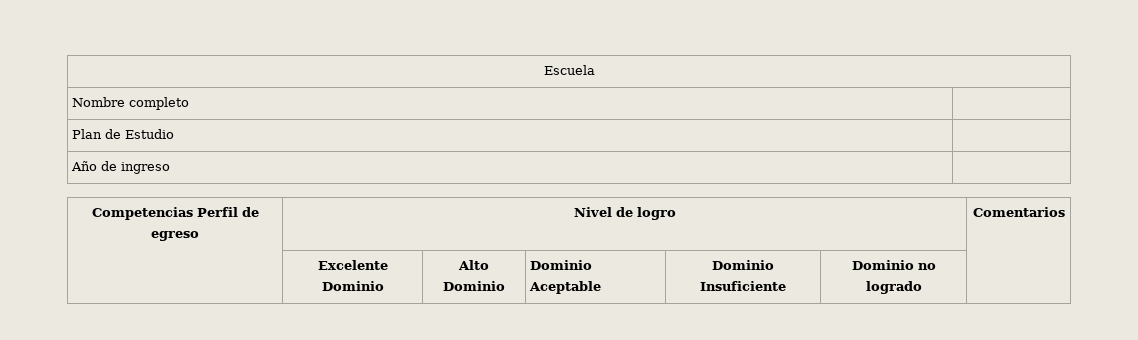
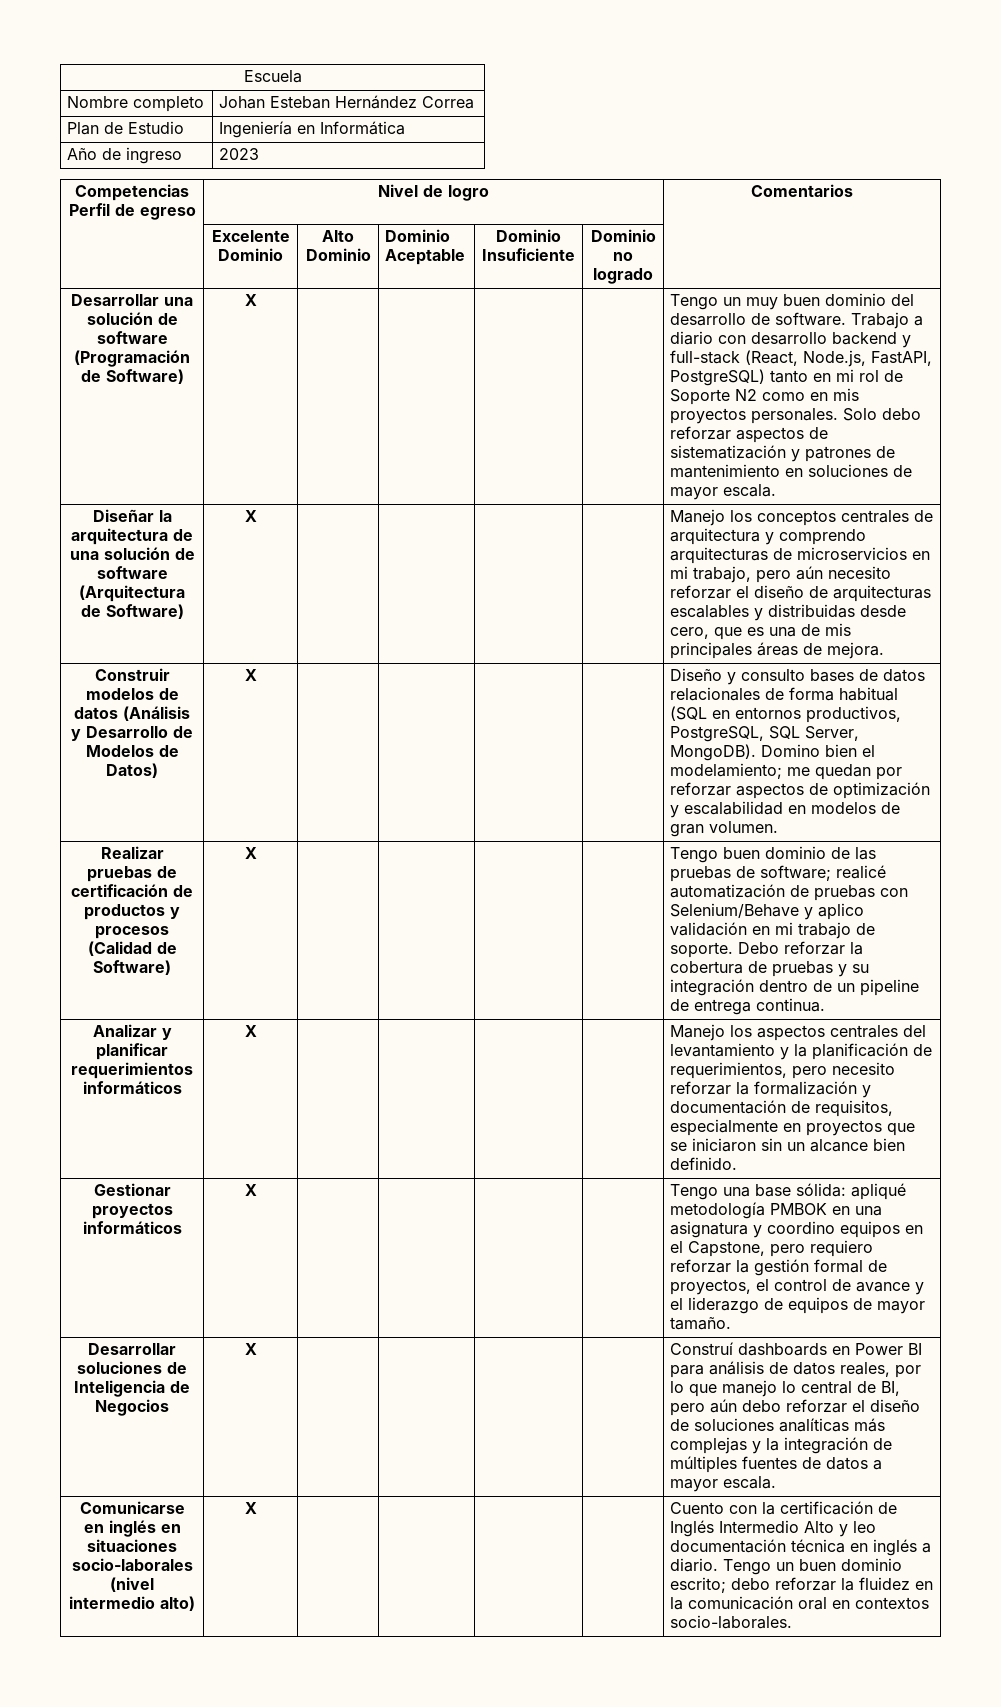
(190, 103) none -> [219,95,475,109] Johan Esteban Hernández Correa
(175, 134) none -> [219,121,406,138] Ingeniería en Informática
(171, 168) none -> [219,148,260,160] 2023
(922, 287) none -> [71,294,193,306] [86,312,178,325] [96,331,168,344] [74,350,190,367] [80,369,184,384] [244,294,257,306] [670,293,915,310] [670,312,924,329] [670,331,912,348] [670,350,933,367] [670,369,904,386] [670,388,860,405] [670,408,922,424] [670,426,829,443] [670,445,896,462] [670,464,913,478] [670,484,777,500] [92,509,172,522] [71,528,193,545] [69,547,195,560] [96,566,168,579] [79,585,185,602] [80,604,184,619] [244,510,257,522] [670,509,934,526] [670,528,867,545] [670,547,931,564] [670,566,892,583] [670,585,932,602] [670,604,907,621] [670,623,852,640] [670,642,885,659] [94,668,170,681] [85,688,179,700] [74,706,190,721] [71,726,193,741] [85,745,179,757] [106,763,158,778] [244,669,257,681] [670,668,926,685] [670,687,899,701] [670,706,902,723] [670,726,860,742] [670,744,876,761] [670,763,903,780] [670,782,931,799] [670,801,901,818] [670,821,779,837] [100,846,164,859] [87,866,177,882] [71,884,193,897] [84,904,180,920] [95,926,169,939] [87,941,177,956] [93,960,171,975] [244,847,257,859] [670,846,877,863] [670,865,887,882] [670,884,909,901] [670,903,865,920] [670,922,876,939] [670,941,864,958] [670,961,870,977] [670,979,920,996] [670,998,826,1015] [92,1024,172,1040] [96,1043,168,1060] [71,1062,193,1079] [82,1081,182,1094] [244,1025,257,1037] [670,1024,927,1041] [670,1043,933,1060] [670,1062,896,1079] [670,1081,872,1098] [670,1100,894,1117] [670,1119,916,1136] [670,1138,906,1152] [670,1157,738,1170] [93,1183,171,1196] [91,1203,173,1219] [82,1221,182,1234] [244,1184,257,1196] [670,1183,907,1200] [670,1202,883,1219] [670,1221,924,1238] [670,1240,874,1257] [670,1259,888,1276] [670,1279,925,1295] [670,1297,926,1314] [670,1317,732,1330] [88,1343,176,1355] [77,1361,187,1374] [74,1380,190,1397] [95,1399,169,1416] [244,1343,257,1355] [670,1342,923,1356] [670,1361,922,1378] [670,1380,901,1397] [670,1399,921,1416] [670,1418,886,1432] [670,1437,893,1454] [670,1456,883,1473] [670,1476,777,1492] [79,1501,185,1514] [83,1520,181,1537] [87,1539,177,1552] [71,1558,193,1571] [110,1577,154,1592] [69,1596,195,1611] [244,1502,257,1514] [670,1501,898,1515] [670,1520,877,1537] [670,1539,932,1556] [670,1558,903,1575] [670,1577,934,1593] [670,1596,930,1610] [670,1615,793,1629] // Desarrollar una solución de software (Programación de Software) | X | | | | | Tengo un muy buen dominio del desarrollo de software. Trabajo a diario con desarrollo backend y full-stack (React, Node.js, FastAPI, PostgreSQL) tanto en mi rol de Soporte N2 como en mis proyectos personales. Solo debo reforzar aspectos de sistematización y patrones de mantenimiento en soluciones de mayor escala. // Diseñar la arquitectura de una solución de software (Arquitectura de Software) | X | | | | | Manejo los conceptos centrales de arquitectura y comprendo arquitecturas de microservicios en mi trabajo, pero aún necesito reforzar el diseño de arquitecturas escalables y distribuidas desde cero, que es una de mis principales áreas de mejora. // Construir modelos de datos (Análisis y Desarrollo de Modelos de Datos) | X | | | | | Diseño y consulto bases de datos relacionales de forma habitual (SQL en entornos productivos, PostgreSQL, SQL Server, MongoDB). Domino bien el modelamiento; me quedan por reforzar aspectos de optimización y escalabilidad en modelos de gran volumen. // Realizar pruebas de certificación de productos y procesos (Calidad de Software) | X | | | | | Tengo buen dominio de las pruebas de software; realicé automatización de pruebas con Selenium/Behave y aplico validación en mi trabajo de soporte. Debo reforzar la cobertura de pruebas y su integración dentro de un pipeline de entrega continua. // Analizar y planificar requerimientos informáticos | X | | | | | Manejo los aspectos centrales del levantamiento y la planificación de requerimientos, pero necesito reforzar la formalización y documentación de requisitos, especialmente en proyectos que se iniciaron sin un alcance bien definido. // Gestionar proyectos informáticos | X | | | | | Tengo una base sólida: apliqué metodología PMBOK en una asignatura y coordino equipos en el Capstone, pero requiero reforzar la gestión formal de proyectos, el control de avance y el liderazgo de equipos de mayor tamaño. // Desarrollar soluciones de Inteligencia de Negocios | X | | | | | Construí dashboards en Power BI para análisis de datos reales, por lo que manejo lo central de BI, pero aún debo reforzar el diseño de soluciones analíticas más complejas y la integración de múltiples fuentes de datos a mayor escala. // Comunicarse en inglés en situaciones socio-laborales (nivel intermedio alto) | X | | | | | Cuento con la certificación de Inglés Intermedio Alto y leo documentación técnica en inglés a diario. Tengo un buen dominio escrito; debo reforzar la fluidez en la comunicación oral en contextos socio-laborales.

